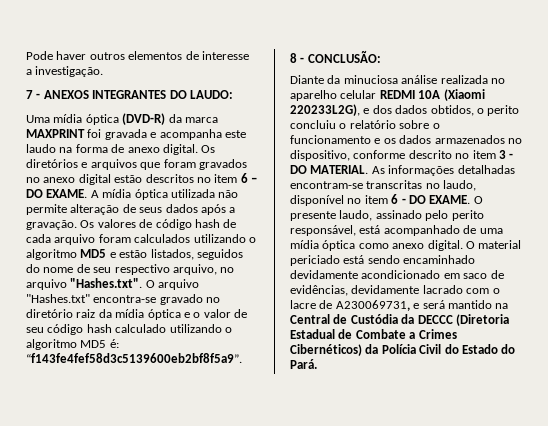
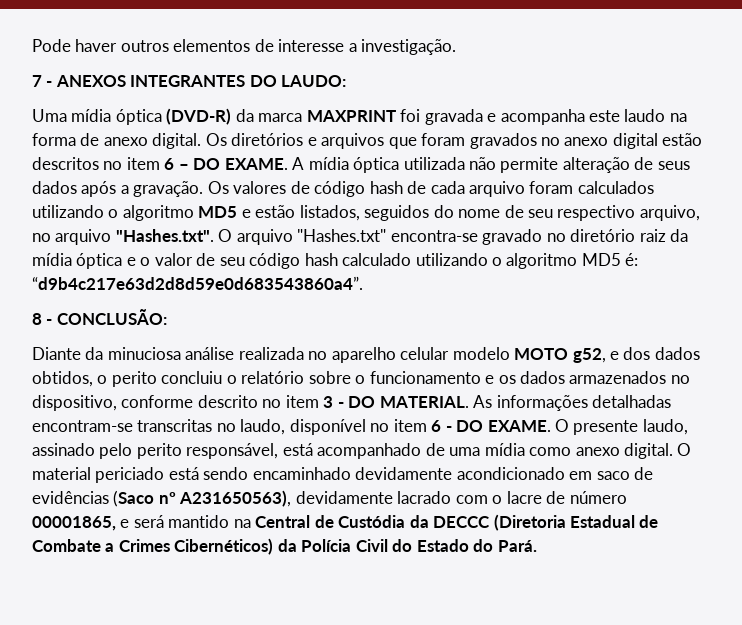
[26,353,242,363] “f143fe4fef58d3c5139600eb2bf8f5a9”. -> [32,276,363,290] “d9b4c217e63d2d8d59e0d683543860a4”.
[379,89,485,101] [290,104,360,116] REDMI 10A (Xiaomi 220233L2G), -> [452,347,606,363] modelo MOTO g52,
[322,240,356,251] óptica -> (525, 449) none
[290,285,348,296] evidências, -> [32,490,292,507] evidências (Saco nº A231650563),
[335,300,410,311] A230069731, -> [569,491,627,504] [32,516,116,531] número 00001865,

